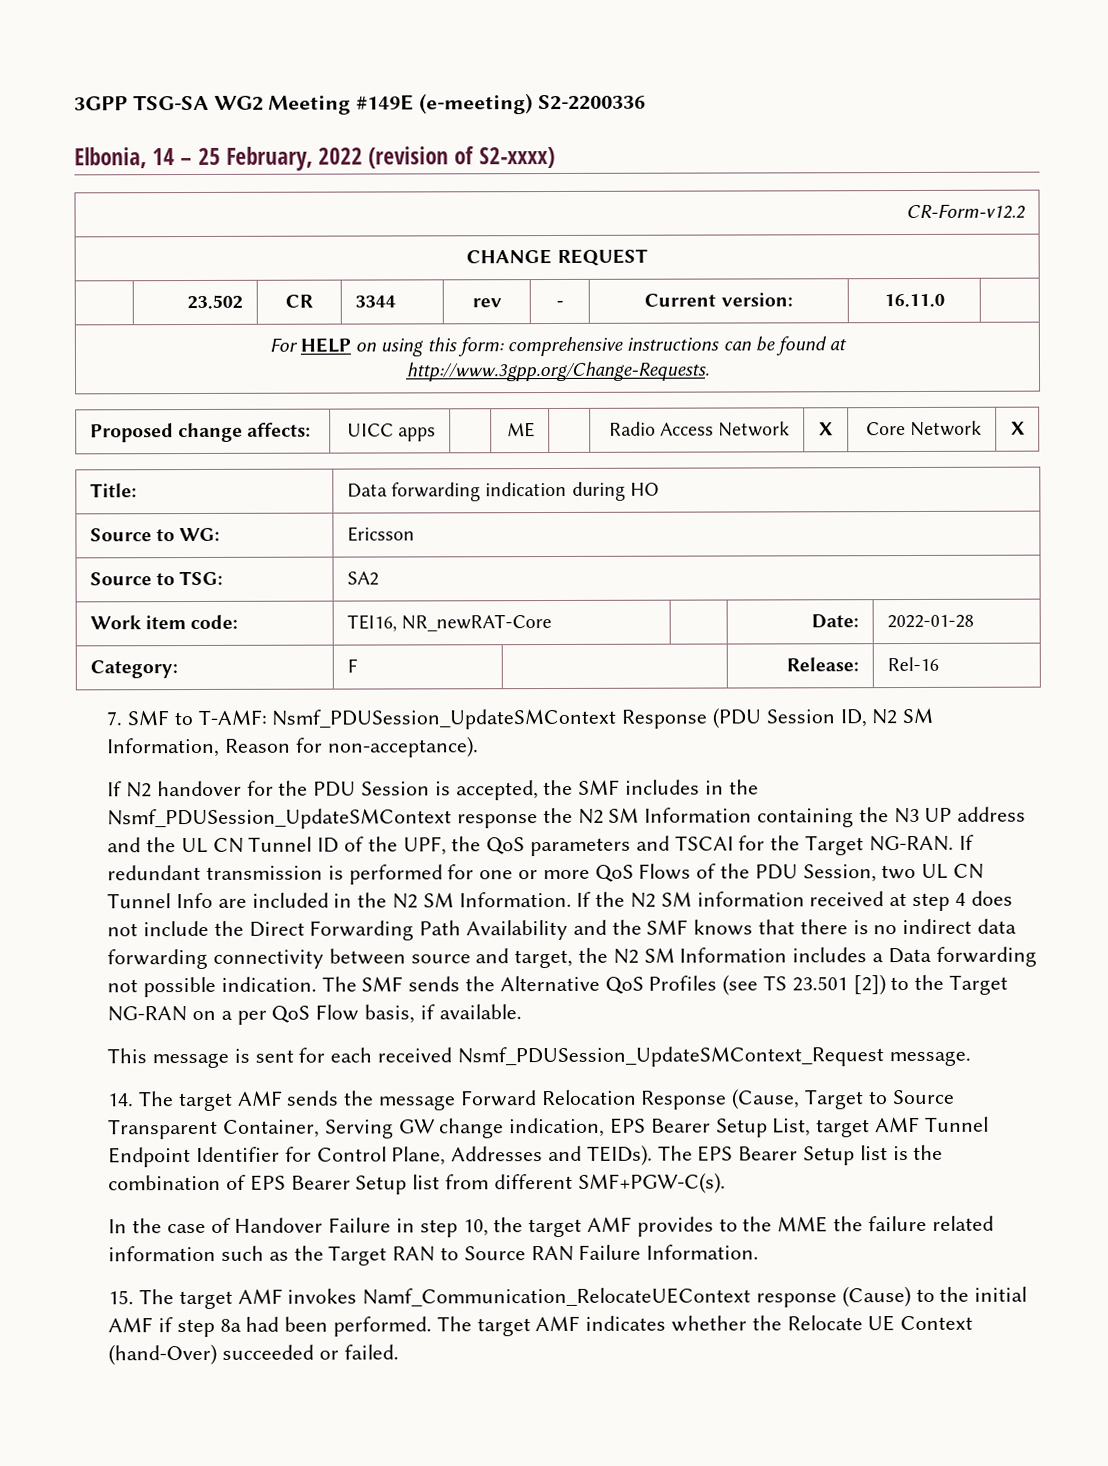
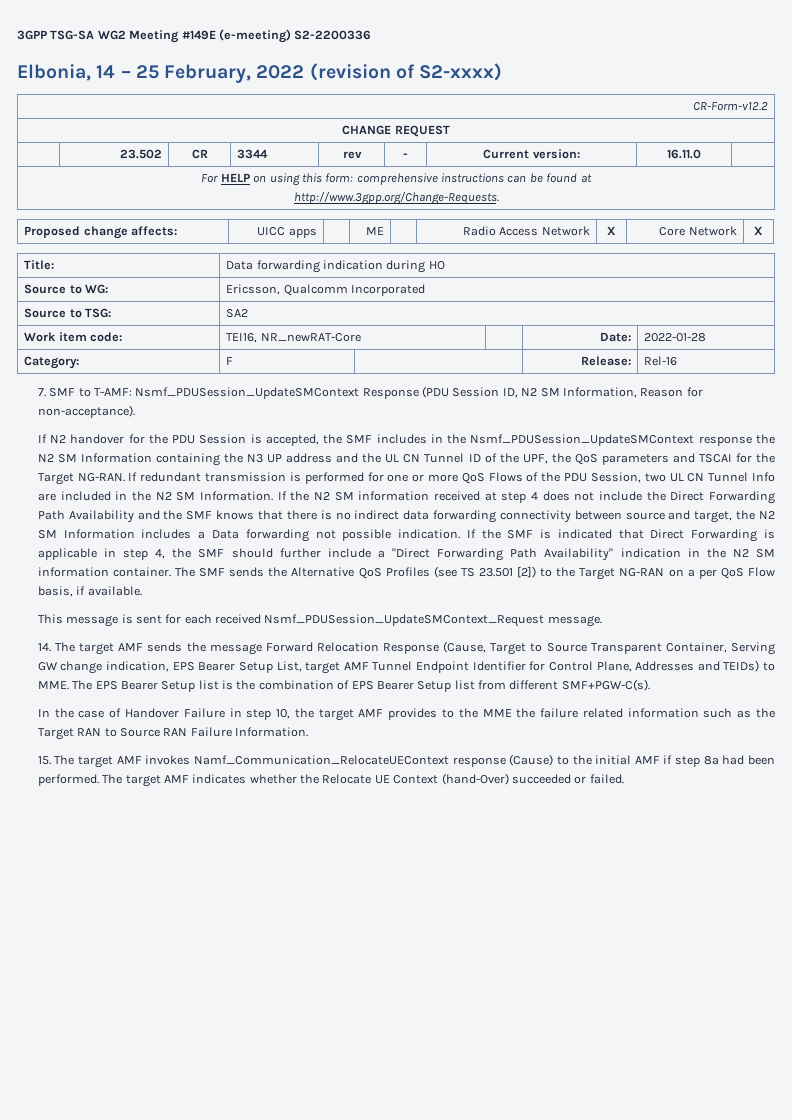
[346,526,415,542] Ericsson -> [226,284,426,296] Ericsson, Qualcomm Incorporated
(317, 984) none -> [466,529,776,542] [37,548,776,561] [37,567,171,577] If the SMF is indicated that Direct Forwarding is applicable in step 4, the SMF should further include a "Direct Forwarding Path Availability" indication in the N2 SM information container.
[586,1144,653,1166] TEIDs). -> [723,660,776,672] [37,681,69,690] TEIDs) to MME.

